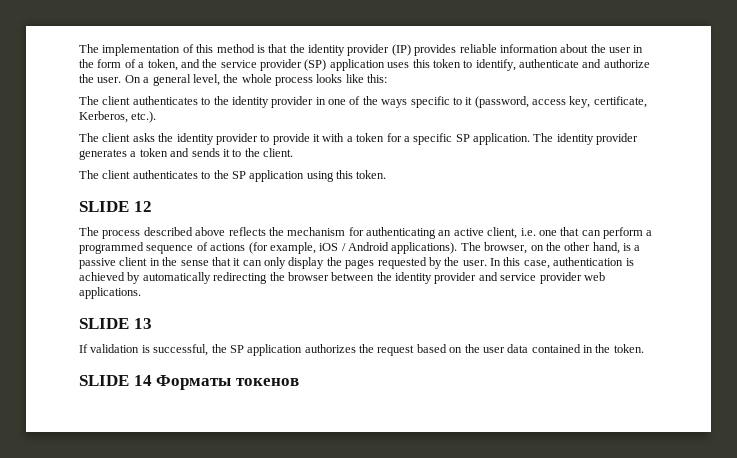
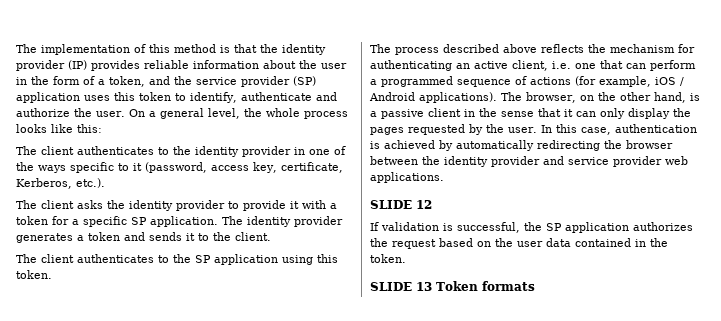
[79,201,152,212] // SLIDE 12 -> (52, 274) none
[133,318,152,329] 13 -> [416,200,432,209] 12
[133,375,299,390] 14 Форматы токенов -> [416,281,535,291] 13 Token formats

